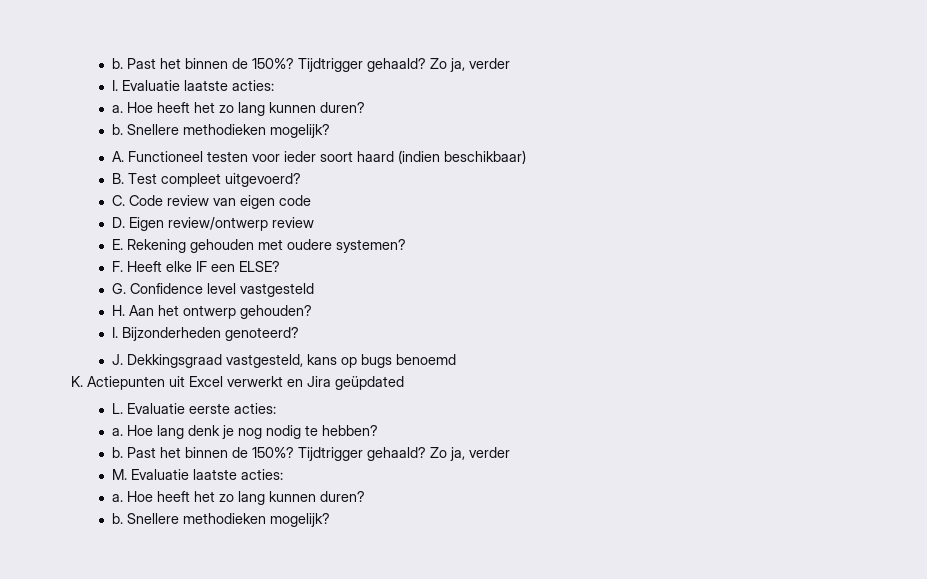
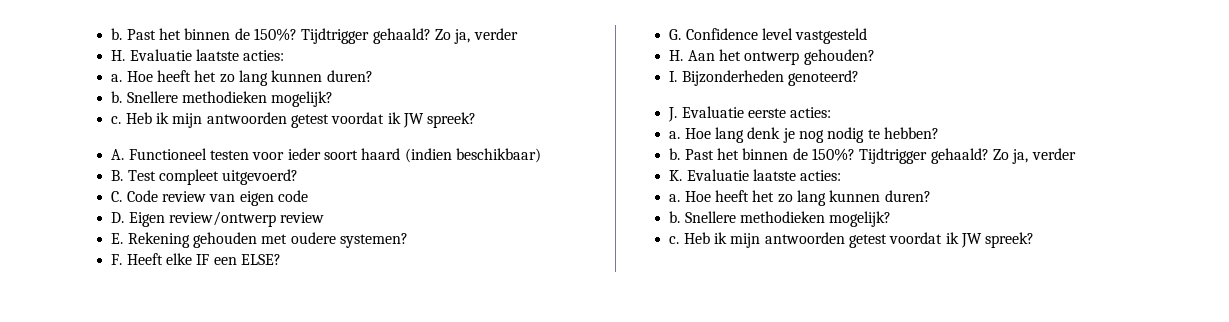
[111,80,118,91] I. -> [111,50,126,61] H.
(330, 131) none -> [111,112,477,128] // c. Heb ik mijn antwoorden getest voordat ik JW spreek?
[126,354,456,368] [71,376,404,390] [111,403,123,414] Dekkingsgraad vastgesteld, kans op bugs benoemd // K. Actiepunten uit Excel verwerkt en Jira geüpdated // L. -> (678, 114) none
[111,469,127,480] M. -> [669,170,683,181] K.
(330, 520) none -> [669,232,1035,248] // c. Heb ik mijn antwoorden getest voordat ik JW spreek?

